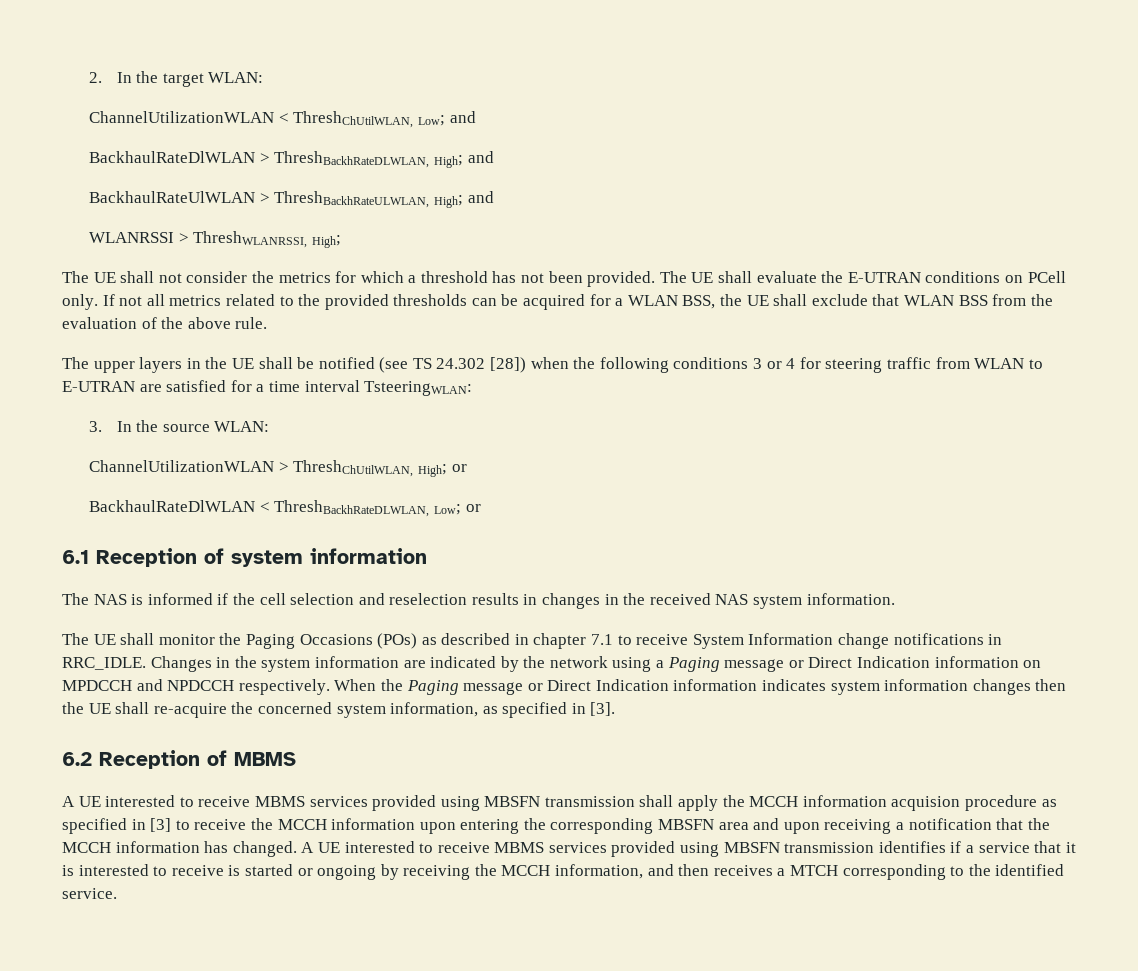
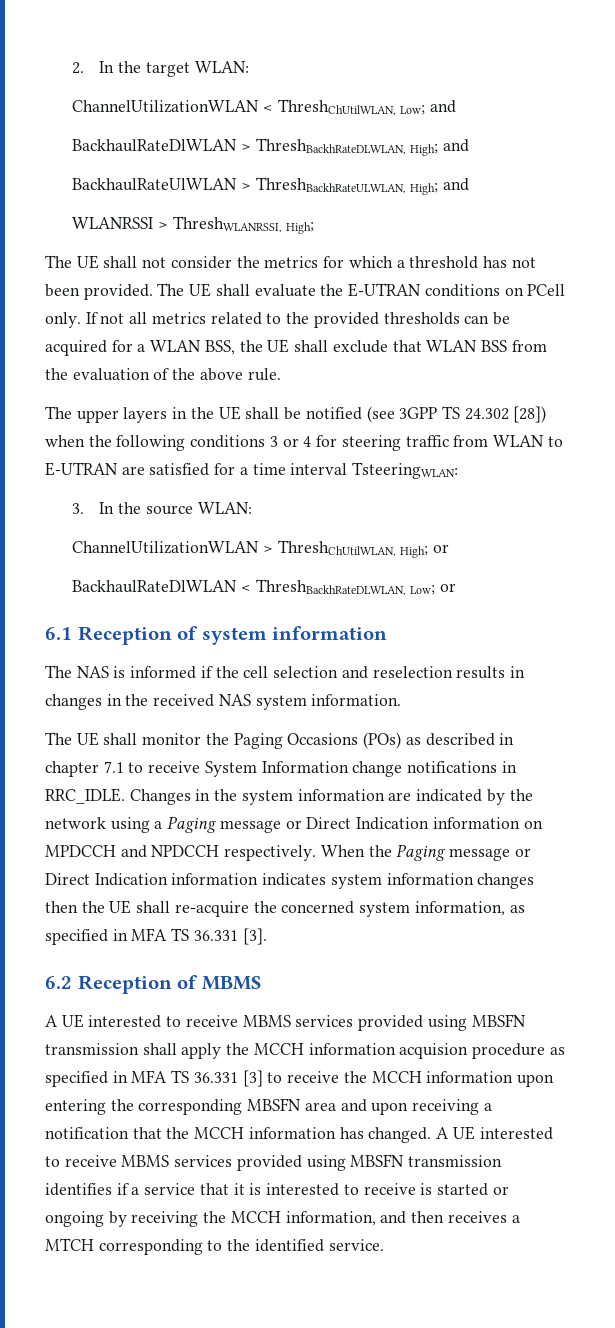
(409, 365) none -> [399,407,438,419] 3GPP
(586, 708) none -> [131,928,238,941] MFA TS 36.331
(146, 824) none -> [131,1070,238,1083] MFA TS 36.331

